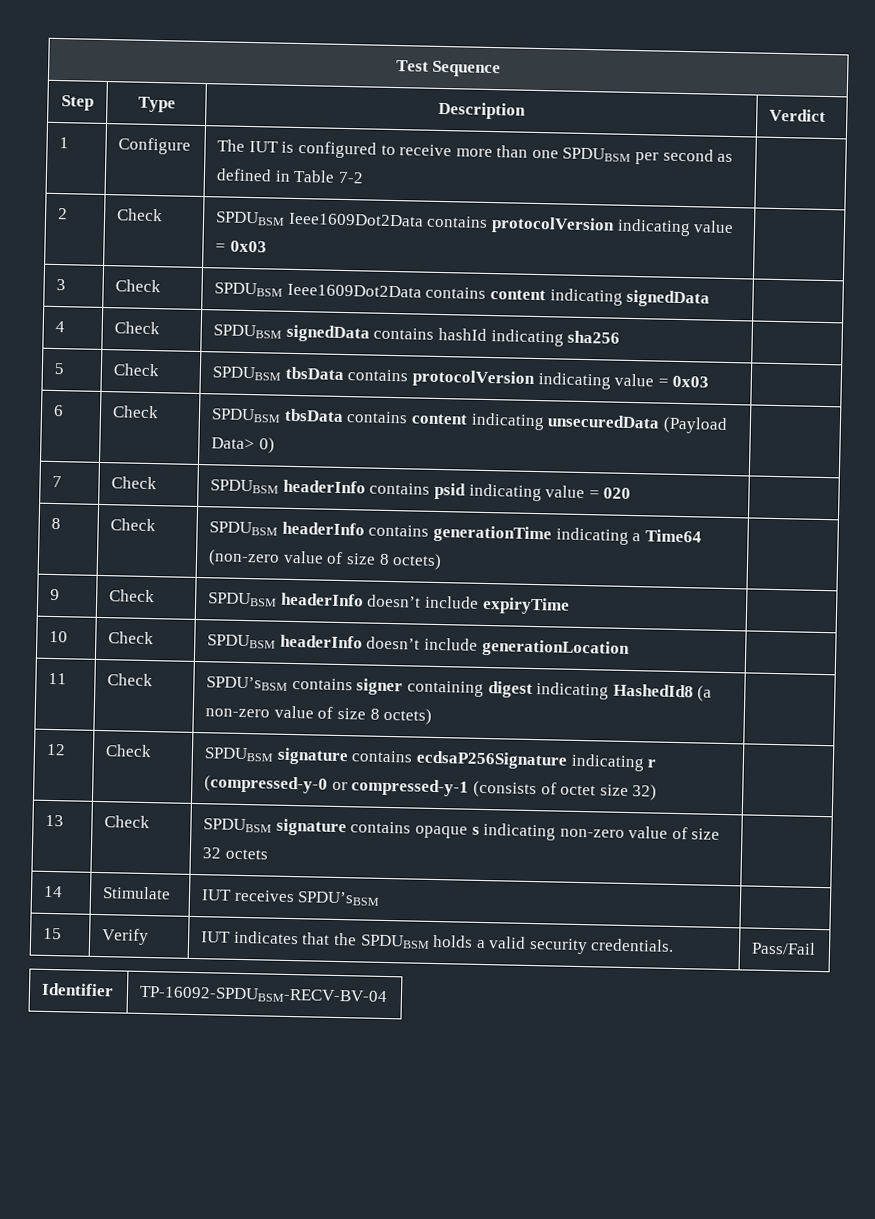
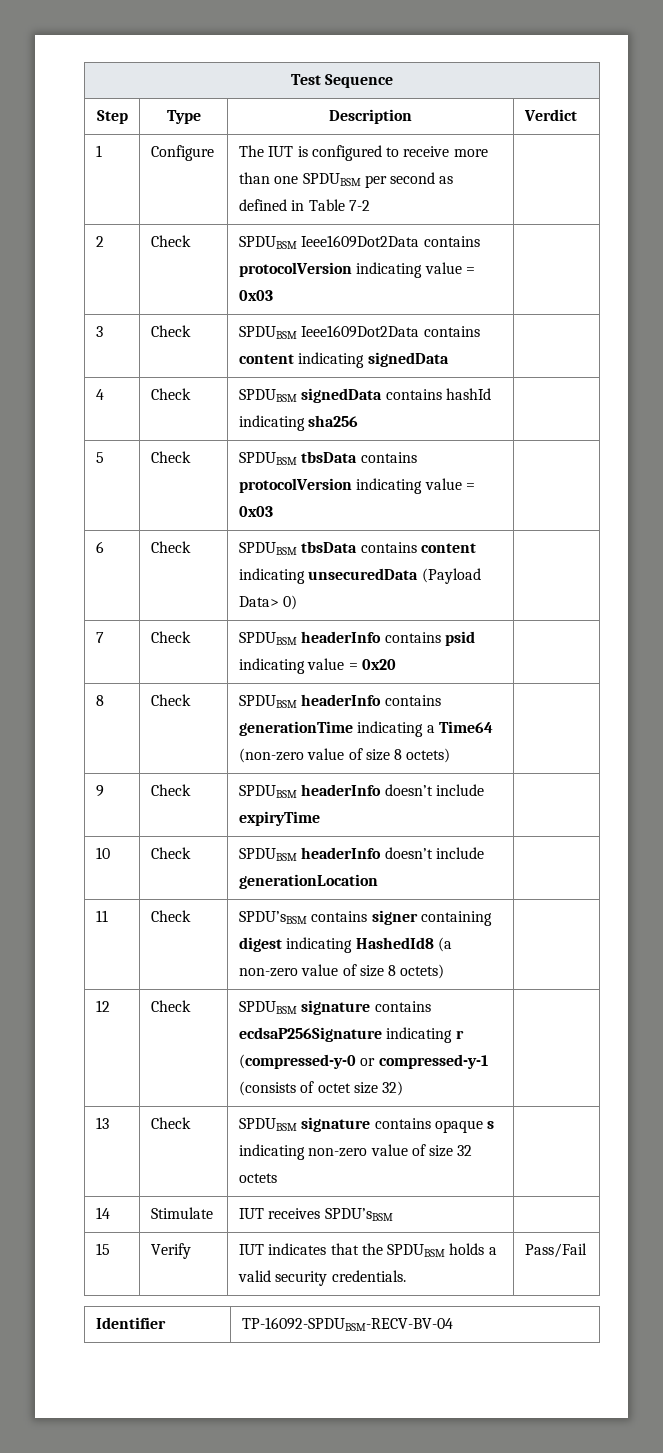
[603,487,632,500] 020 -> [361,659,396,670] 0x20

